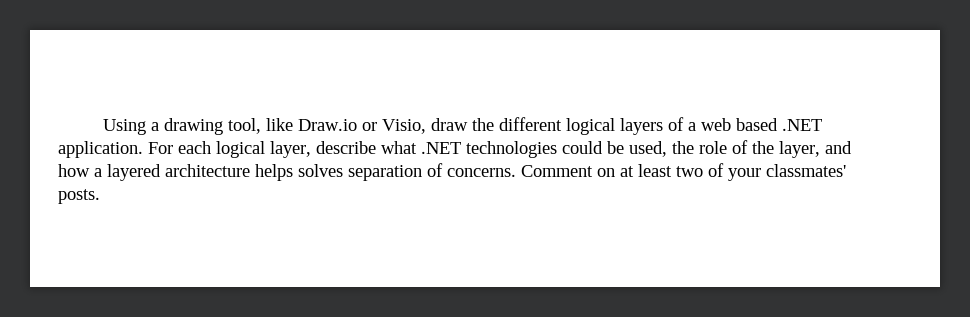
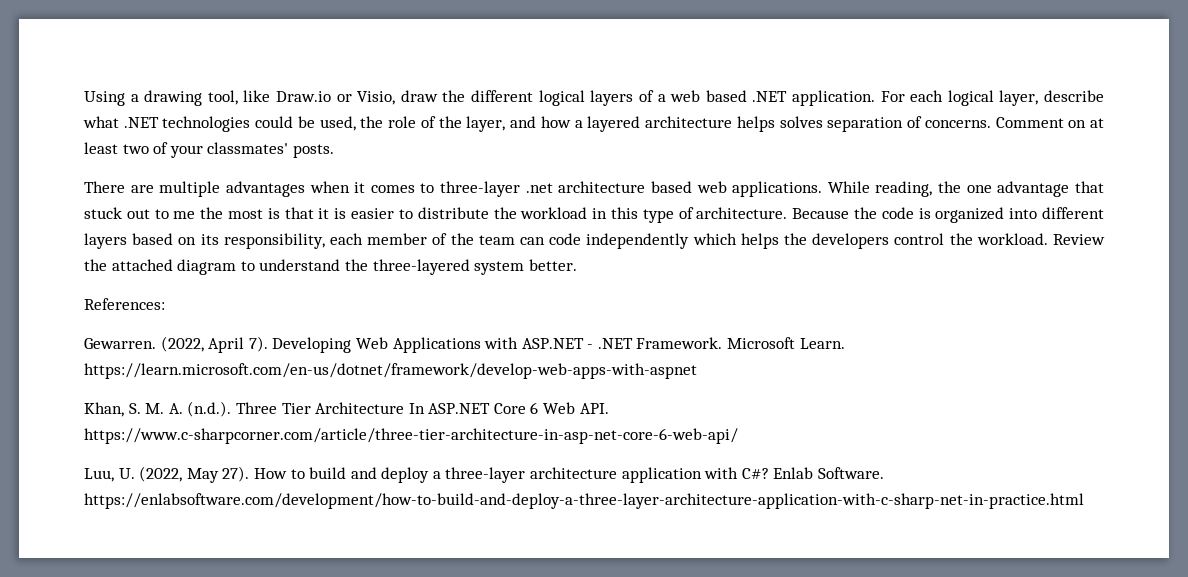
(100, 196) none -> [84,181,1105,197] [84,207,1104,223] [84,233,1106,249] [84,259,577,275] [84,298,165,310] [84,336,845,353] [84,363,697,379] [84,401,609,417] [84,428,738,444] [84,466,885,483] [84,493,1084,509] // There are multiple advantages when it comes to three-layer .net architecture based web applications. While reading, the one advantage that stuck out to me the most is that it is easier to distribute the workload in this type of architecture. Because the code is organized into different layers based on its responsibility, each member of the team can code independently which helps the developers control the workload. Review the attached diagram to understand the three-layered system better. // References: // Gewarren. (2022, April 7). Developing Web Applications with ASP.NET - .NET Framework. Microsoft Learn. https://learn.microsoft.com/en-us/dotnet/framework/develop-web-apps-with-aspnet // Khan, S. M. A. (n.d.). Three Tier Architecture In ASP.NET Core 6 Web API. https://www.c-sharpcorner.com/article/three-tier-architecture-in-asp-net-core-6-web-api/ // Luu, U. (2022, May 27). How to build and deploy a three-layer architecture application with C#? Enlab Software. https://enlabsoftware.com/development/how-to-build-and-deploy-a-three-layer-architecture-application-with-c-sharp-net-in-practice.html

